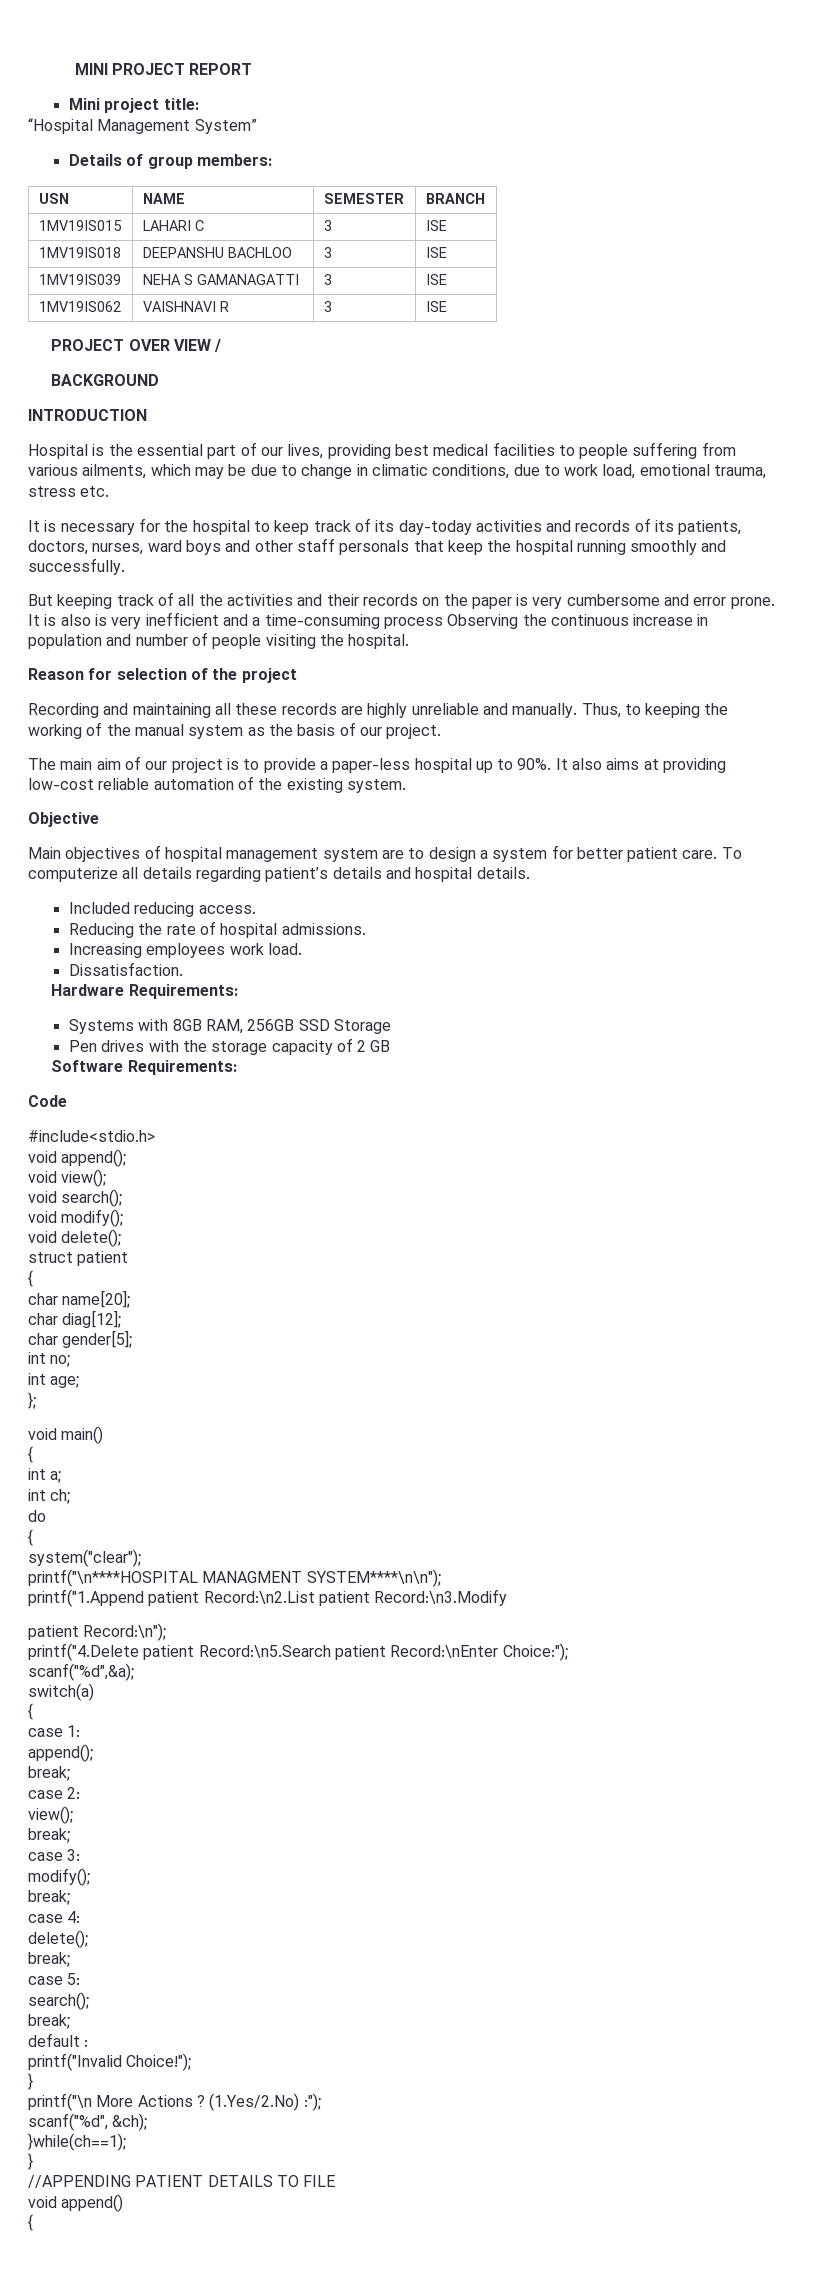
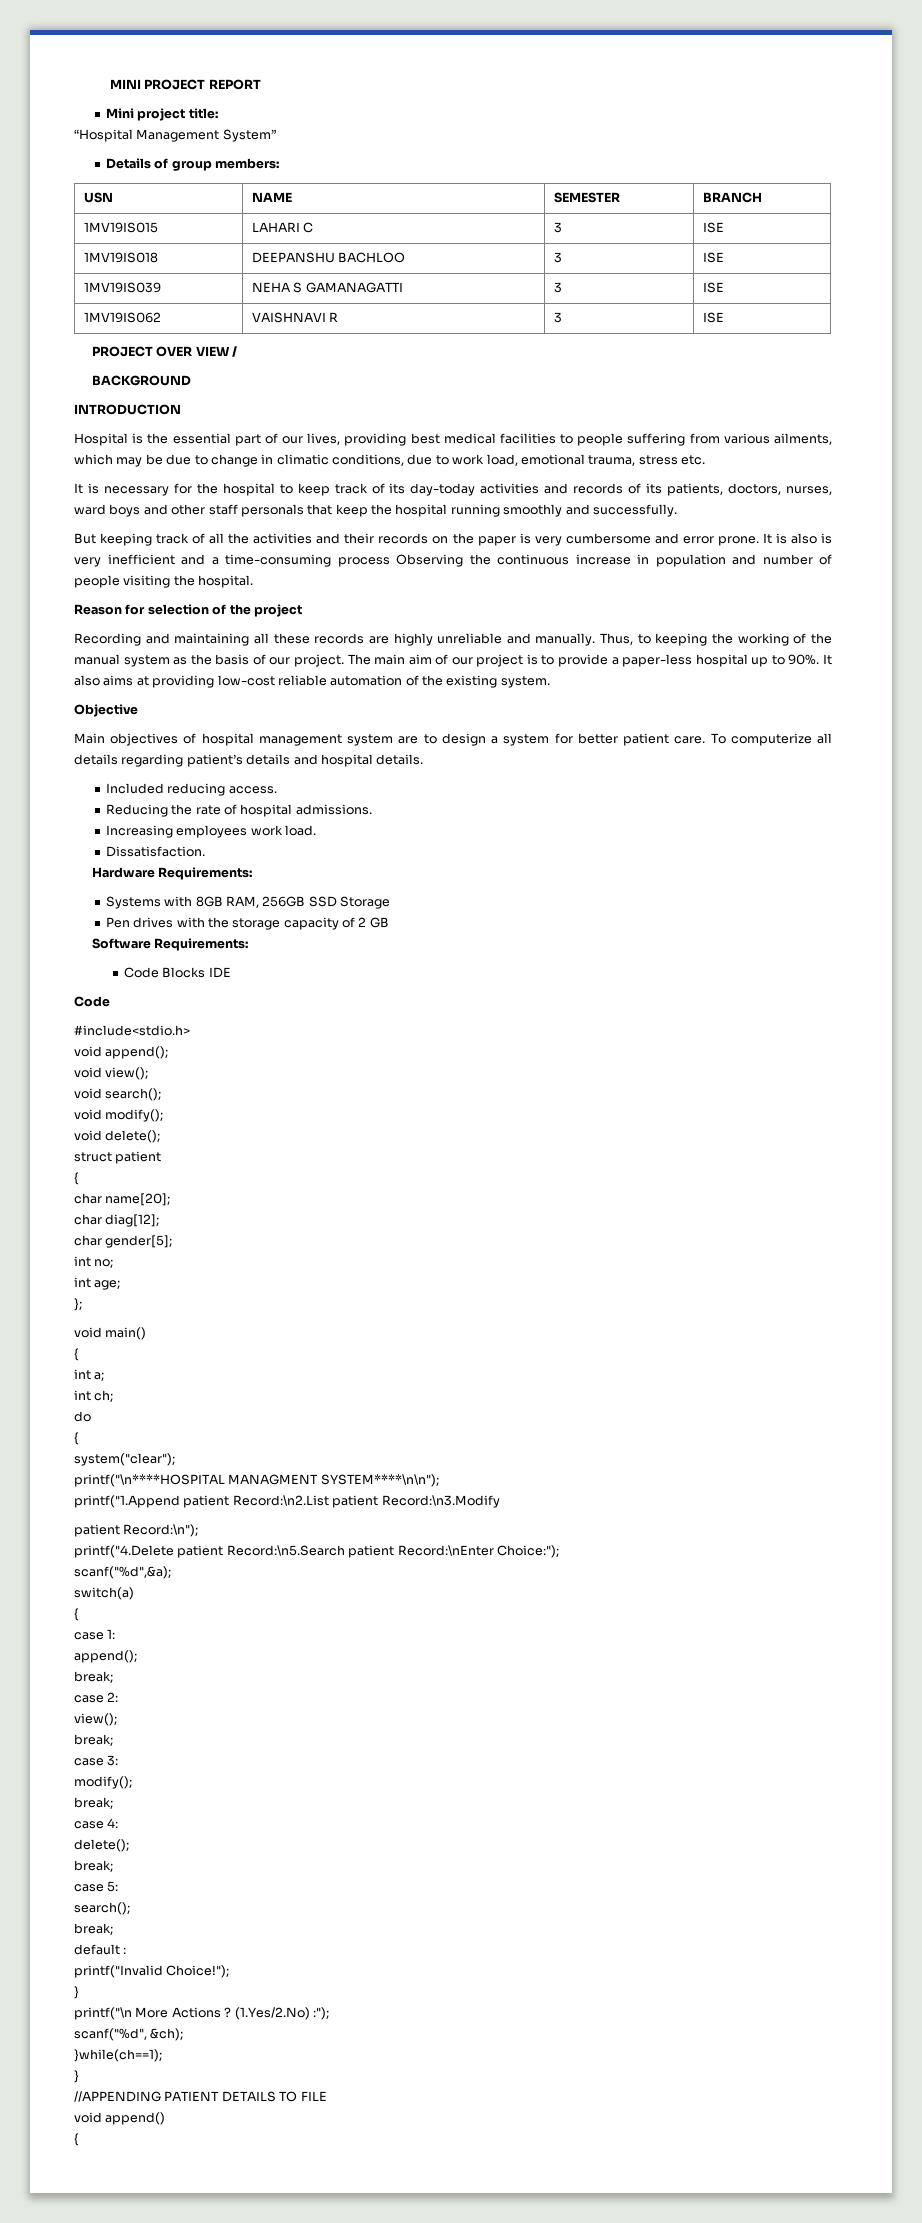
(442, 731) // -> (344, 660) none
(237, 1067) none -> [123,967,231,978] // Code Blocks IDE

